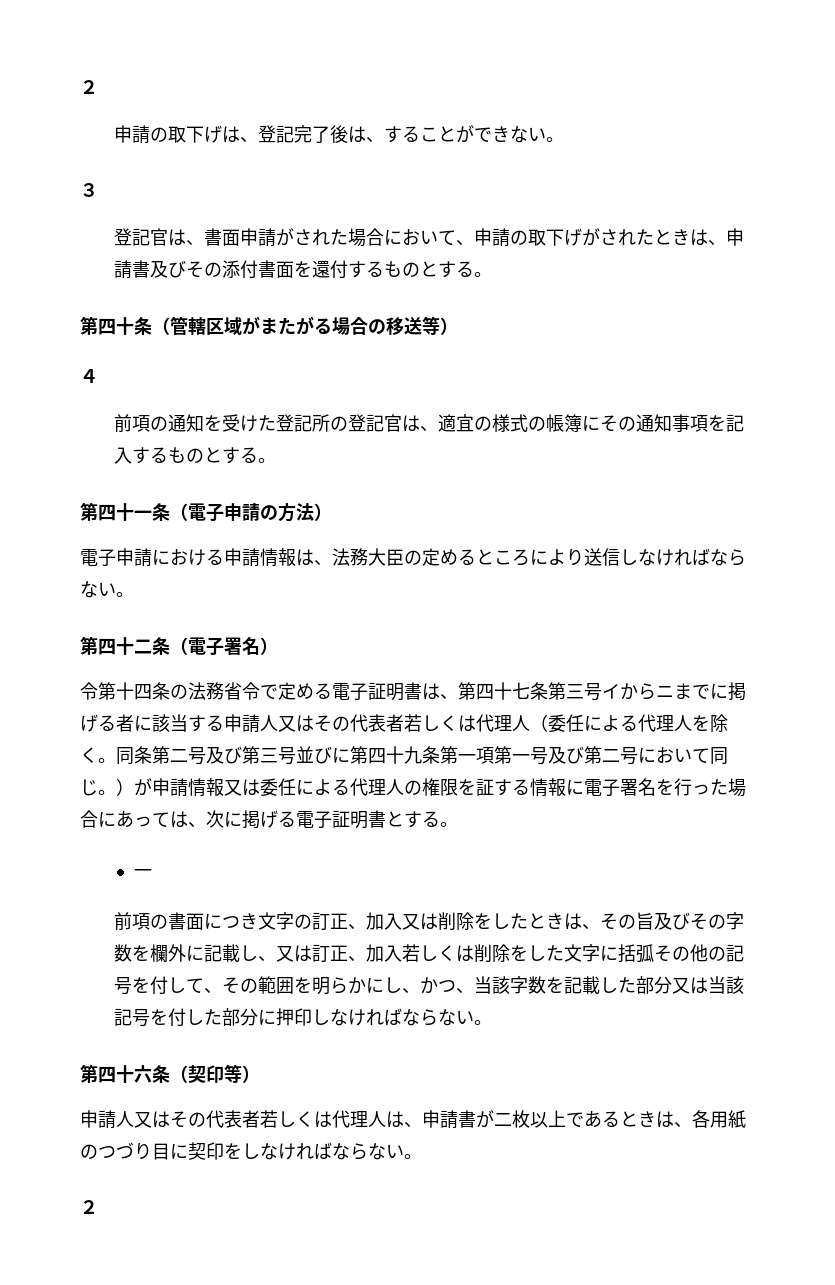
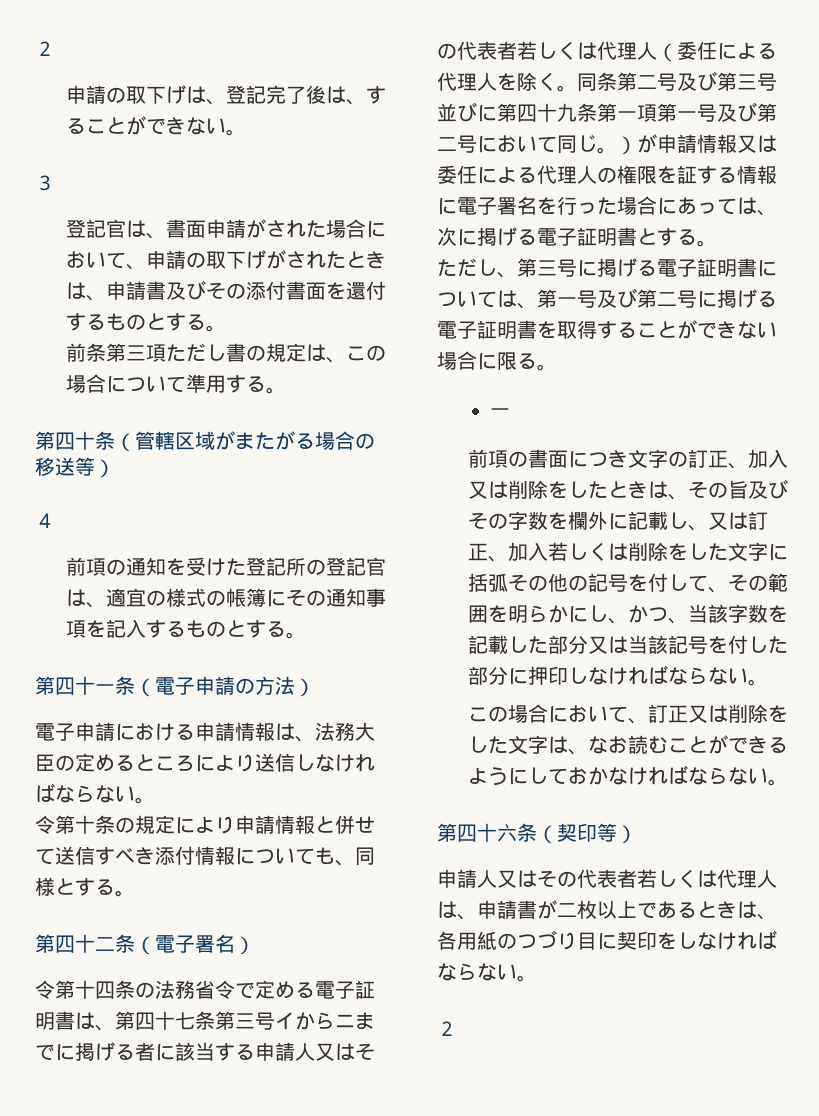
(492, 274) none -> [65,343,386,363] [65,374,286,394] // 前条第三項ただし書の規定は、この場合について準用する。
(134, 594) none -> [35,815,375,834] [35,846,375,866] [35,877,135,897] // 令第十条の規定により申請情報と併せて送信すべき添付情報についても、同様とする。
(458, 824) none -> [437,258,777,278] [437,288,777,309] [437,320,777,339] [437,351,557,371] // ただし、第三号に掲げる電子証明書については、第一号及び第二号に掲げる電子証明書を取得することができない場合に限る。
(492, 1022) none -> [467,704,788,724] [467,735,788,755] [467,765,788,786] // この場合において、訂正又は削除をした文字は、なお読むことができるようにしておかなければならない。

